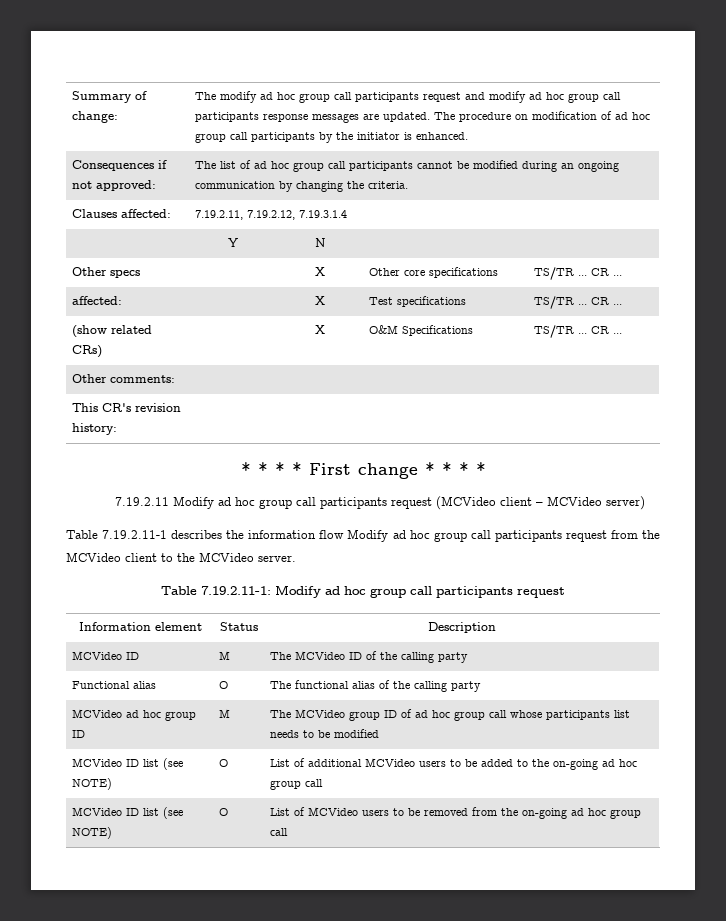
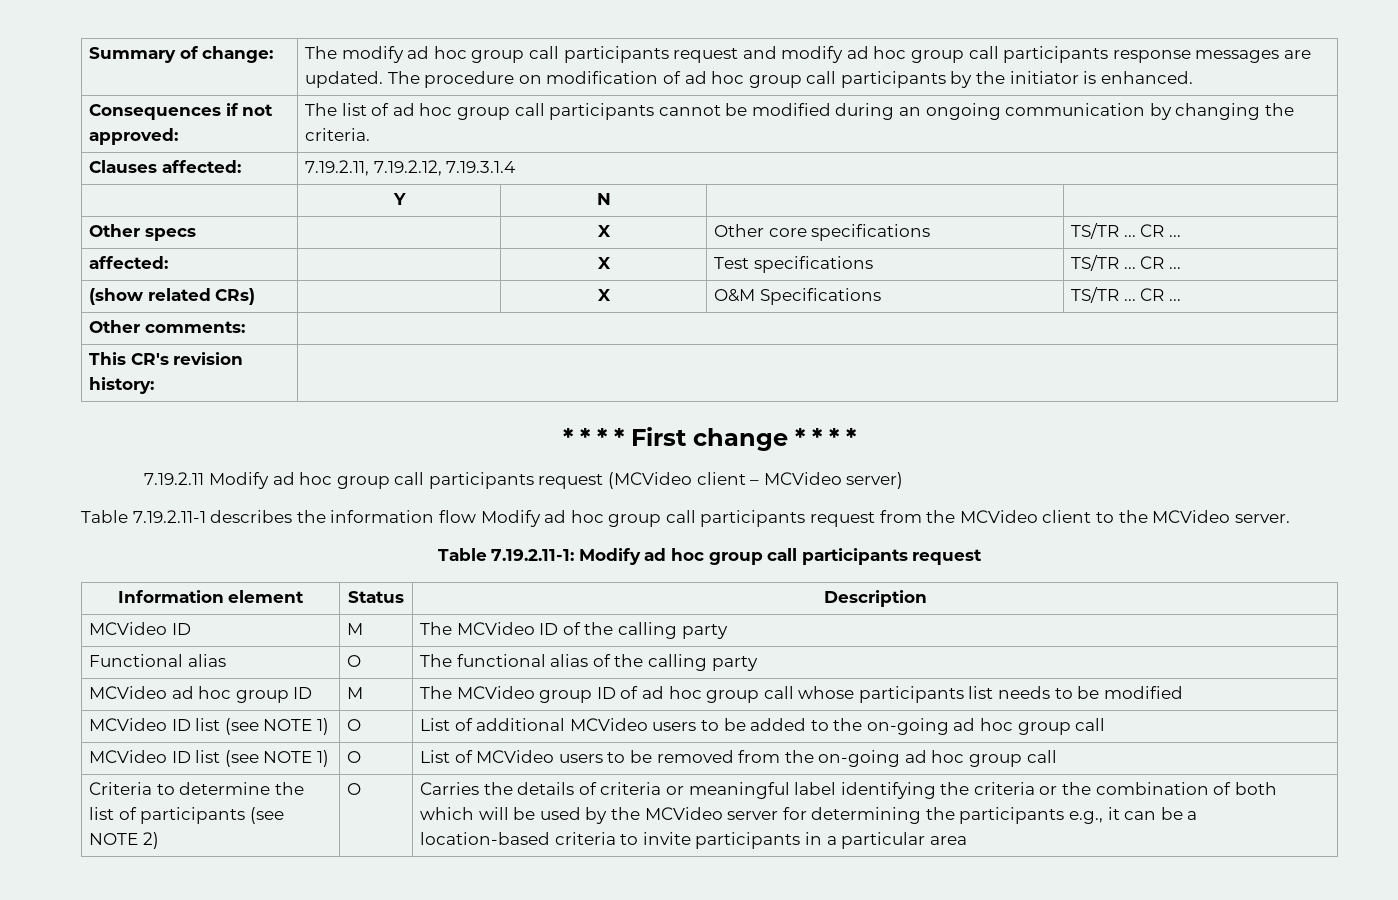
[71,778,112,790] NOTE) -> [263,718,329,735] NOTE 1)
[71,827,112,839] NOTE) -> [263,750,329,767] NOTE 1)
(288, 832) none -> [88,782,304,795] [88,807,284,824] [88,832,159,849] [346,783,361,795] [419,782,1277,799] [419,807,1198,824] [419,832,967,849] // Criteria to determine the list of participants (see NOTE 2) | O | Carries the details of criteria or meaningful label identifying the criteria or the combination of both which will be used by the MCVideo server for determining the participants e.g., it can be a location-based criteria to invite participants in a particular area

